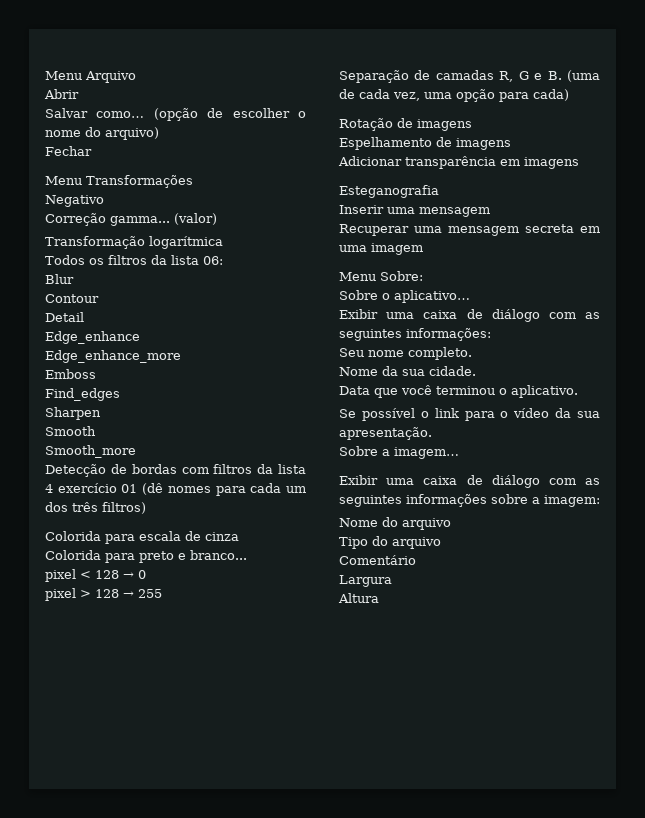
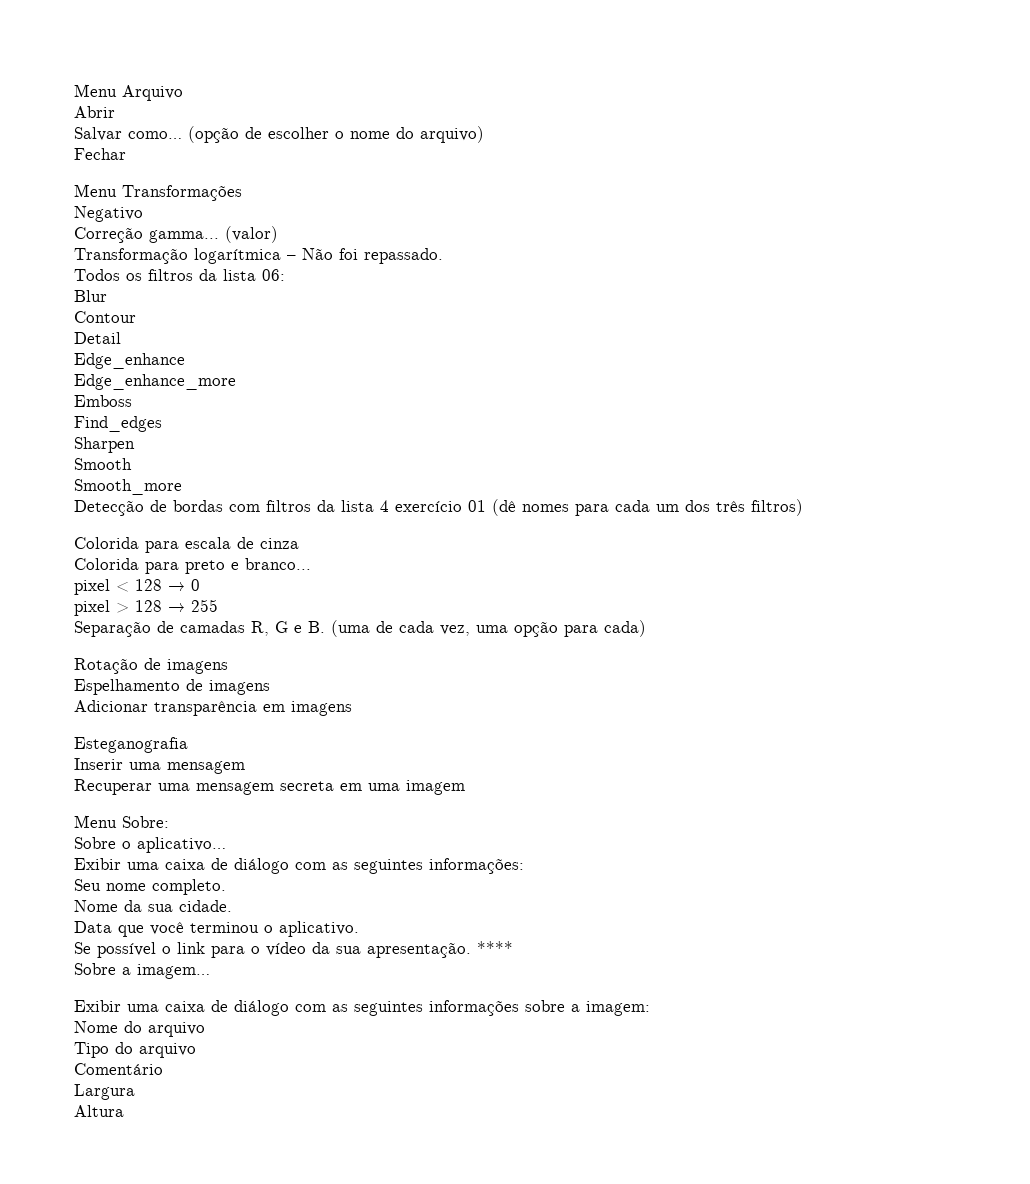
(223, 242) none -> [287,248,443,264] – Não foi repassado.
(432, 433) none -> [477,941,513,954] ****

